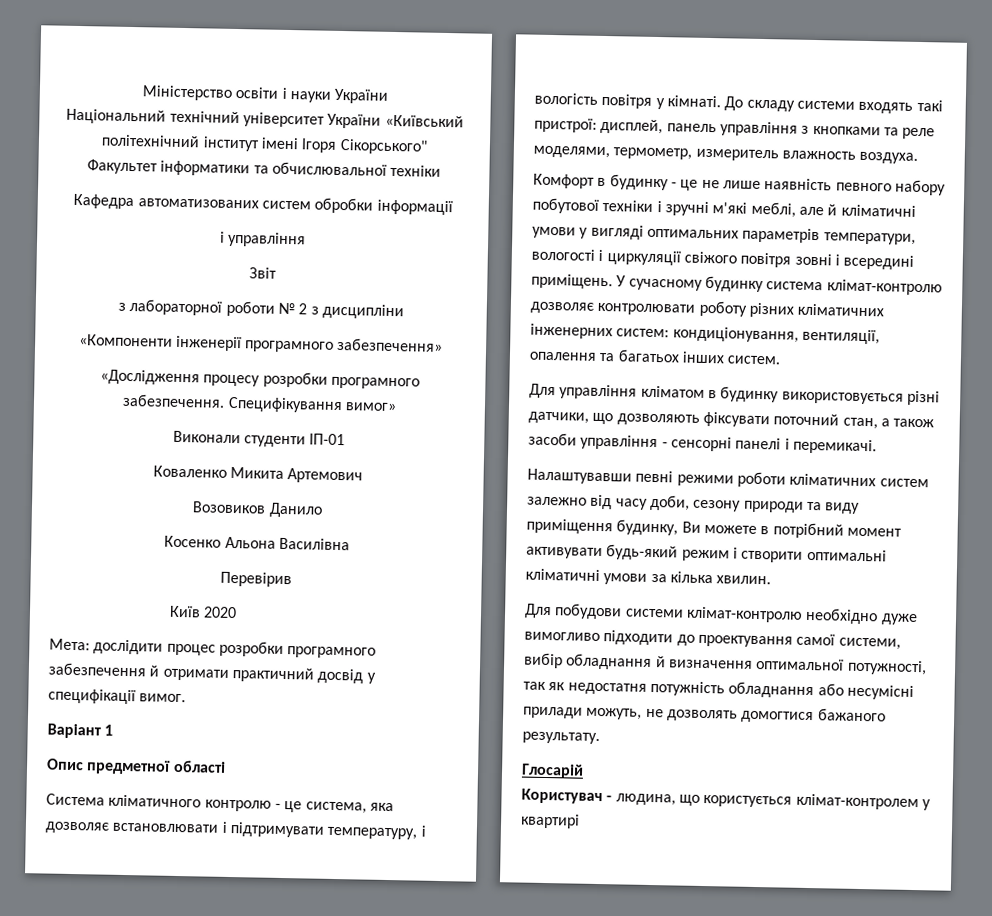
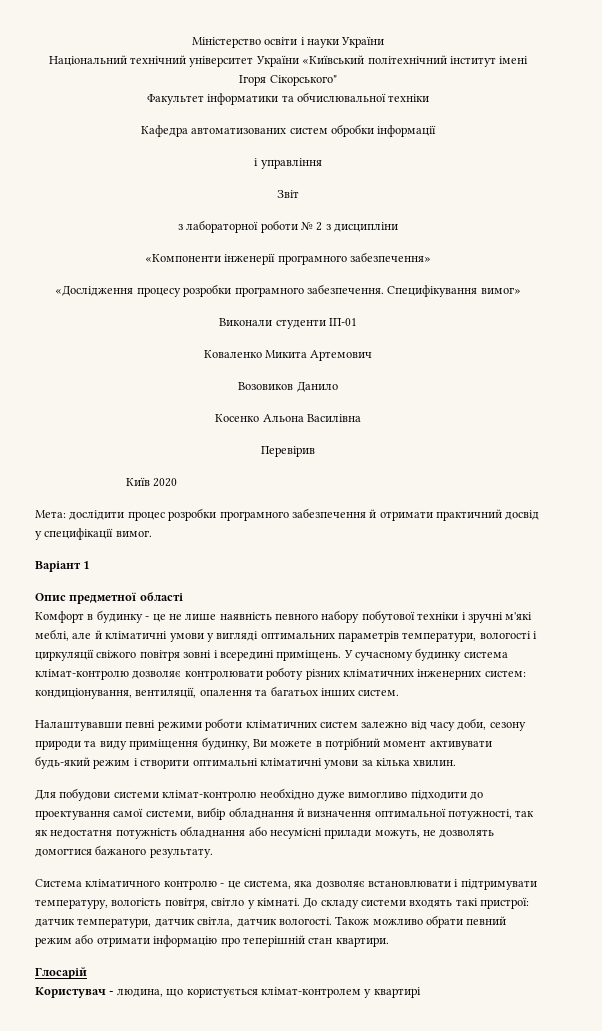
[46,793,394,814] [45,821,426,840] [534,92,943,114] [534,117,936,140] [533,145,919,164] // Система кліматичного контролю - це система, яка дозволяє встановлювати і підтримувати температуру, і вологість повітря у кімнаті. До складу системи входять такі пристрої: дисплей, панель управління з кнопками та реле моделями, термометр, измеритель влажность воздуха. -> (183, 596) none
[529,383,940,406] [528,411,935,430] [528,432,877,455] // Для управління кліматом в будинку використовується різні датчики, що дозволяють фіксувати поточний стан, а також засоби управління - сенсорні панелі і перемикачі. -> (400, 692) none
(600, 738) none -> [35,879,537,890] [35,897,530,909] [35,915,507,928] [35,934,389,947] // Система кліматичного контролю - це система, яка дозволяє встановлювати і підтримувати температуру, вологість повітря, свiтло у кімнаті. До складу системи входять такі пристрої: датчик температури, датчик свiтла, датчик вологостi. Також можливо обрати певний режим або отримати iнформацiю про теперiшнiй стан квартири.

